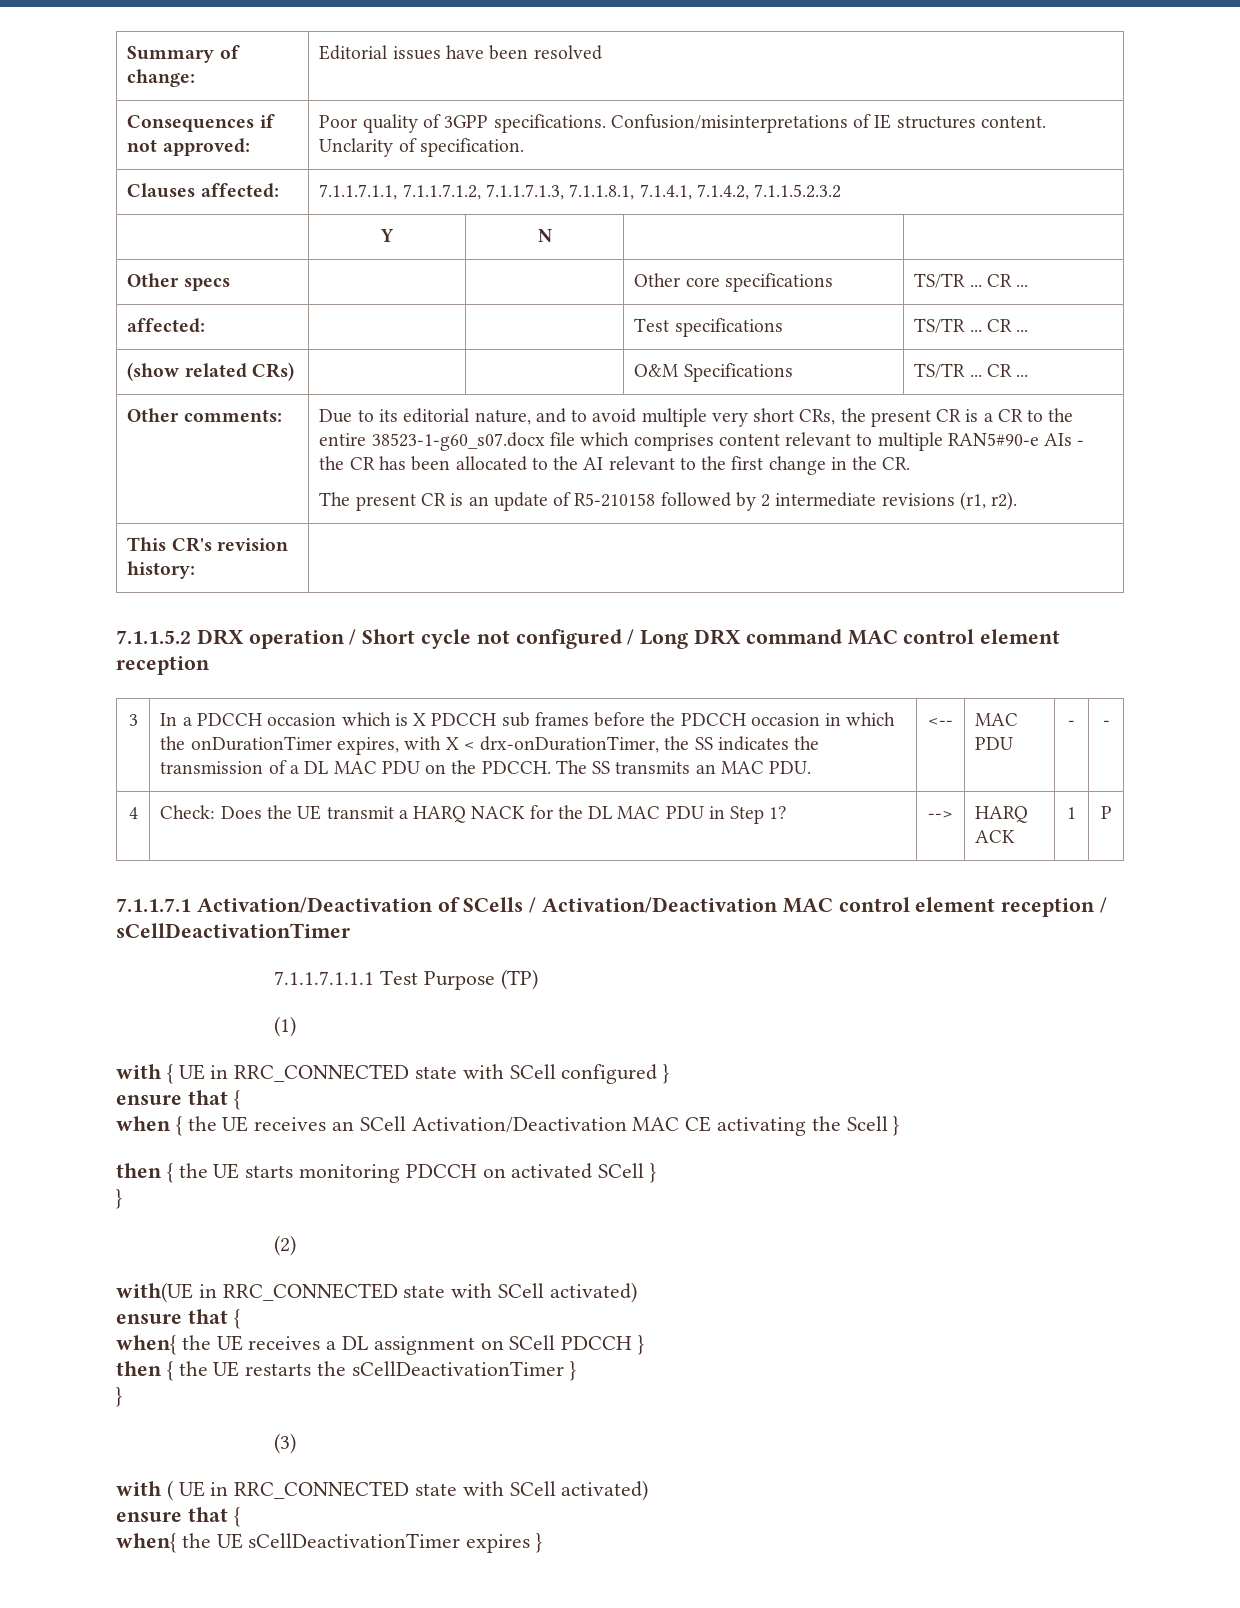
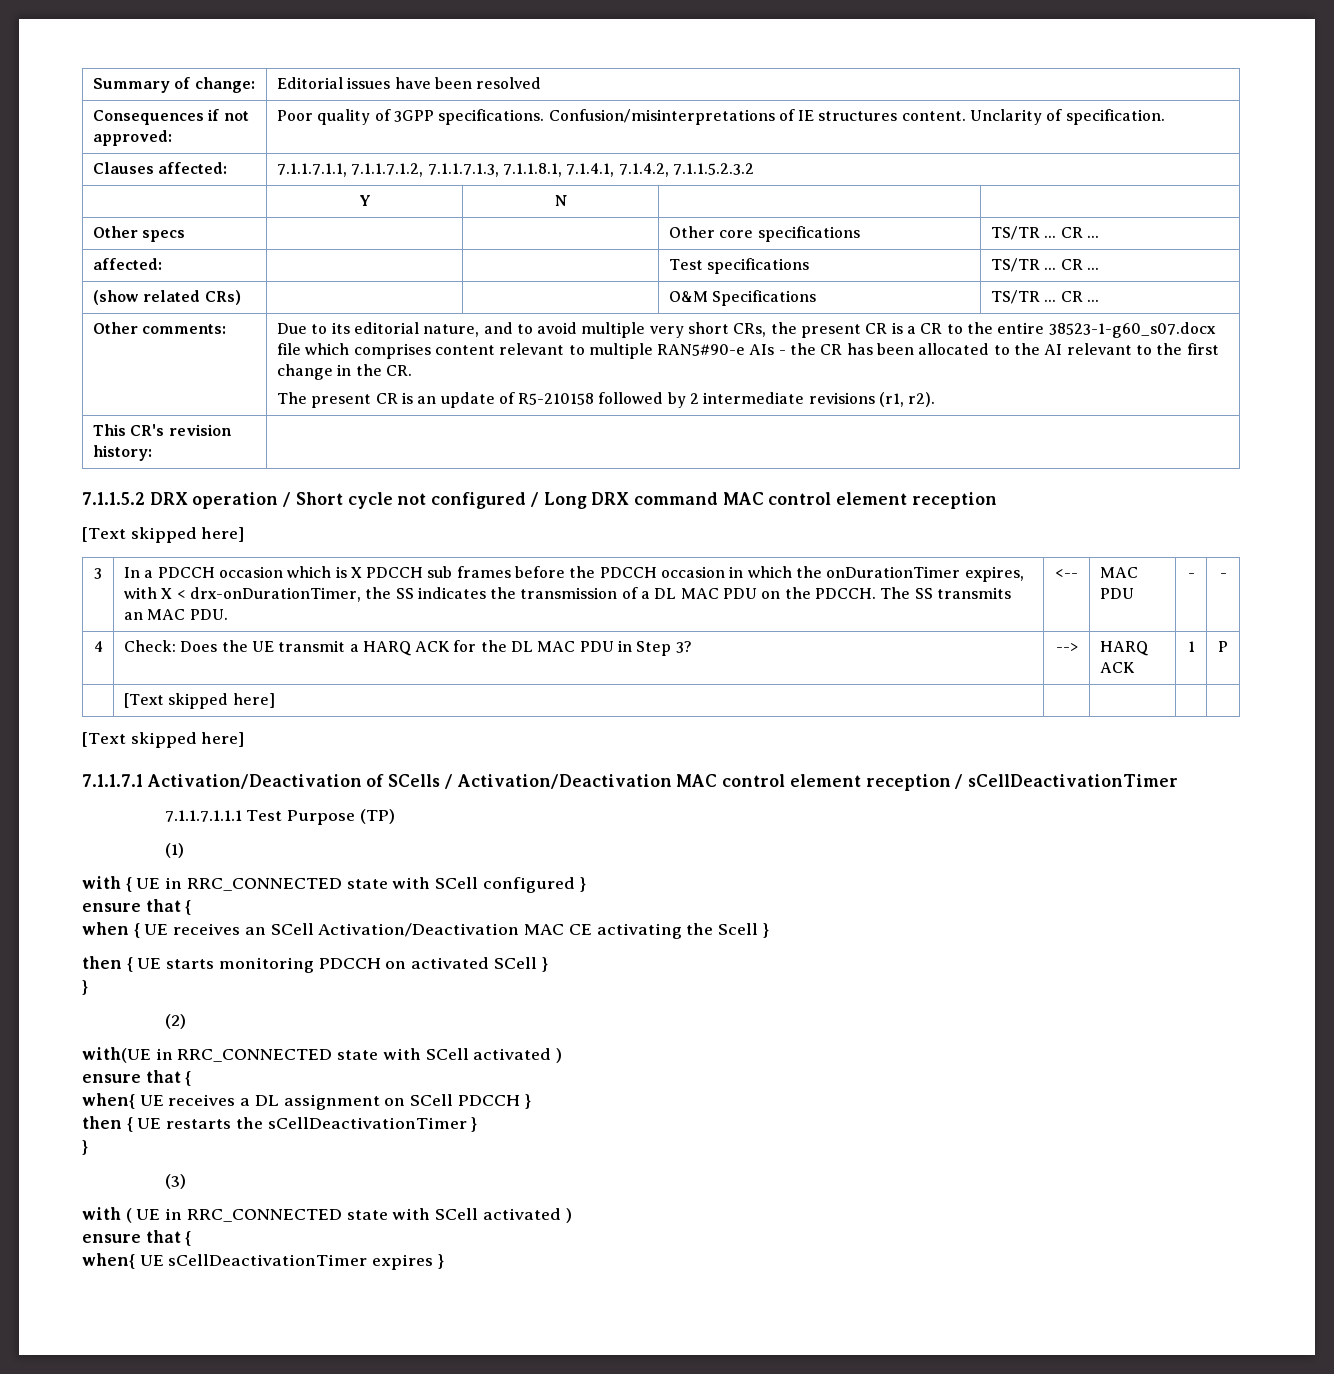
(210, 665) none -> [82,527,245,543] // [Text skipped here]
[471,806,526,819] NACK -> [415,641,451,652] ACK
[769,806,787,819] 1? -> [675,641,692,653] 3?
(1112, 812) none -> [123,693,275,709] [82,732,245,748] // | [Text skipped here] | | | | // [Text skipped here]
[187,1116,217,1131] the -> (140, 930) none
[178,1163,208,1178] the -> (133, 964) none
[549,1282,637,1303] [116,1309,240,1329] [116,1335,211,1355] activated) // ensure that { // when{ the -> [473,1048,563,1063] [82,1070,192,1086] [82,1093,135,1109] activated ) // ensure that { // when{
[178,1361,208,1376] the -> (133, 1124) none
[561,1480,649,1501] [116,1507,240,1527] [116,1533,211,1553] activated) // ensure that { // when{ the -> [482,1208,572,1223] [82,1230,192,1246] [82,1253,135,1269] activated ) // ensure that { // when{

